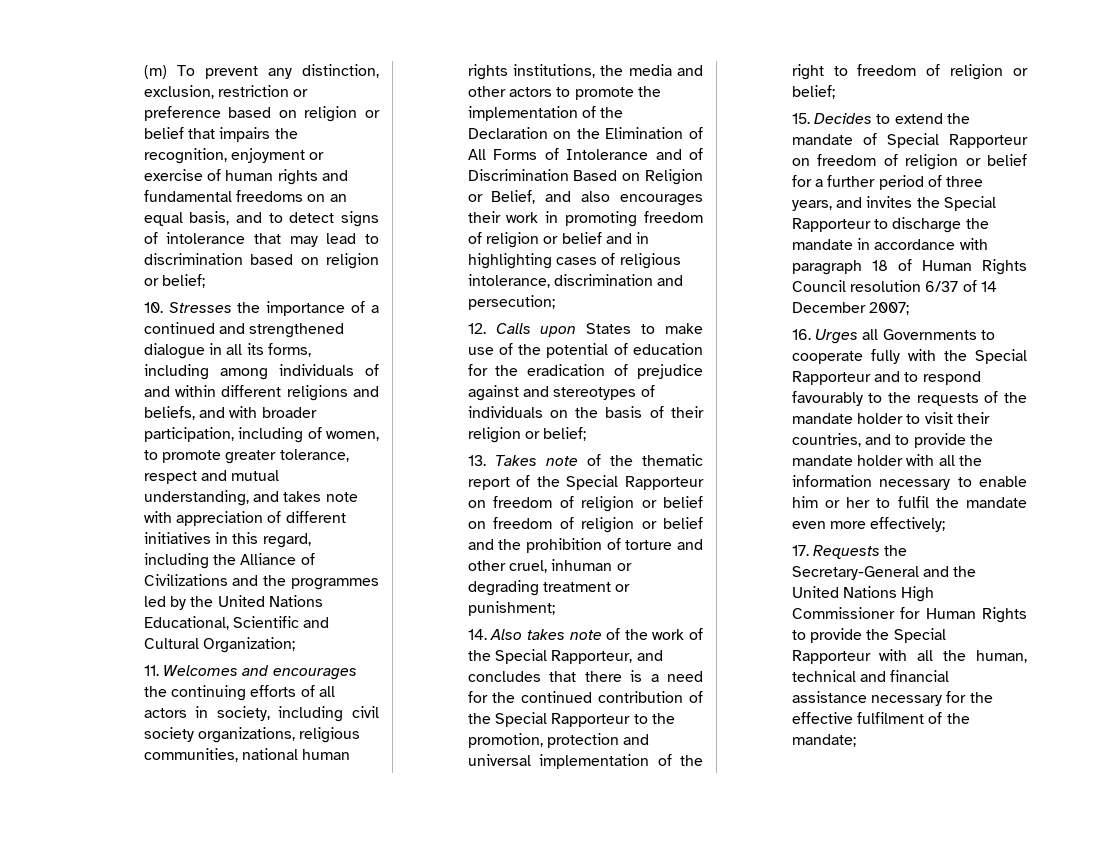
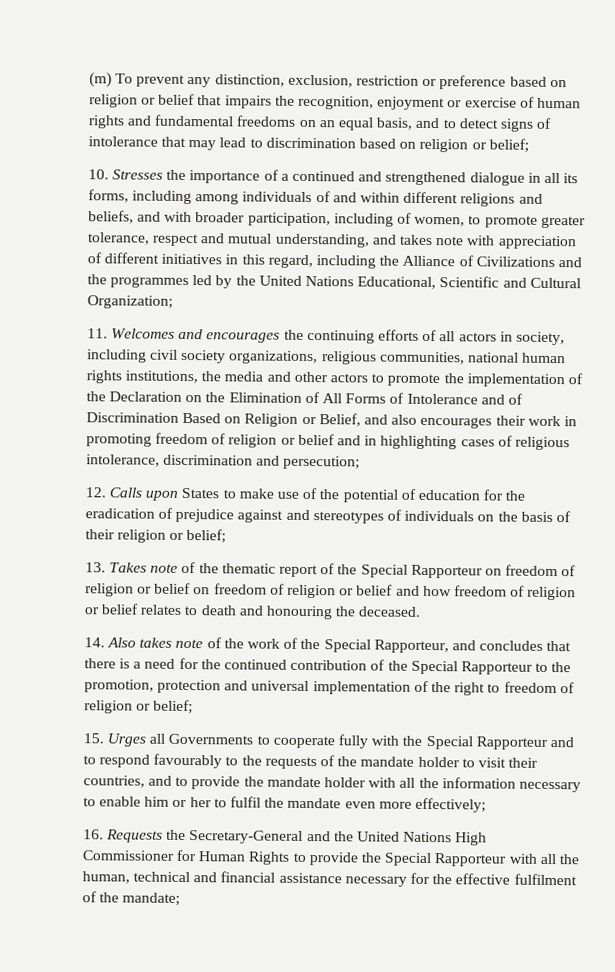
[498,538,703,553] [467,559,632,573] [467,580,631,596] [467,601,555,616] the prohibition of torture and other cruel, inhuman or degrading treatment or punishment; -> [422,585,577,601] [83,603,422,620] how freedom of religion or belief relates to death and honouring the deceased.
[813,113,970,124] [791,133,1028,148] [791,154,1027,170] [791,175,984,190] [791,196,996,211] [791,217,989,233] [791,238,988,250] [791,259,1027,275] [791,280,997,292] [791,302,909,315] [791,329,811,340] Decides to extend the mandate of Special Rapporteur on freedom of religion or belief for a further period of three years, and invites the Special Rapporteur to discharge the mandate in accordance with paragraph 18 of Human Rights Council resolution 6/37 of 14 December 2007; // 16. -> (104, 738) none
[791,545,809,556] 17. -> [82,829,104,840] 16.

